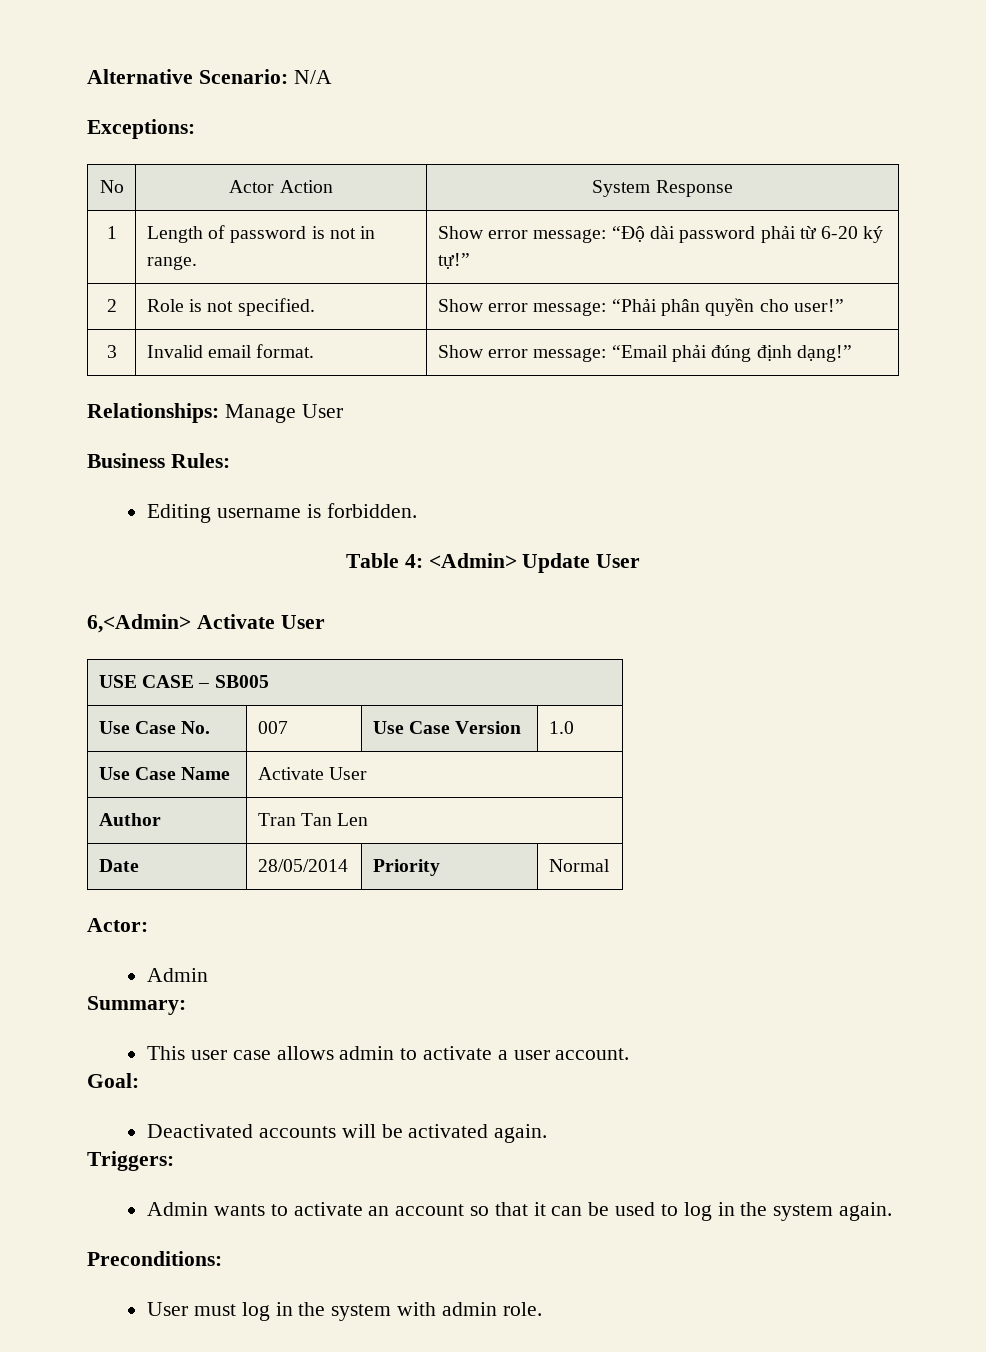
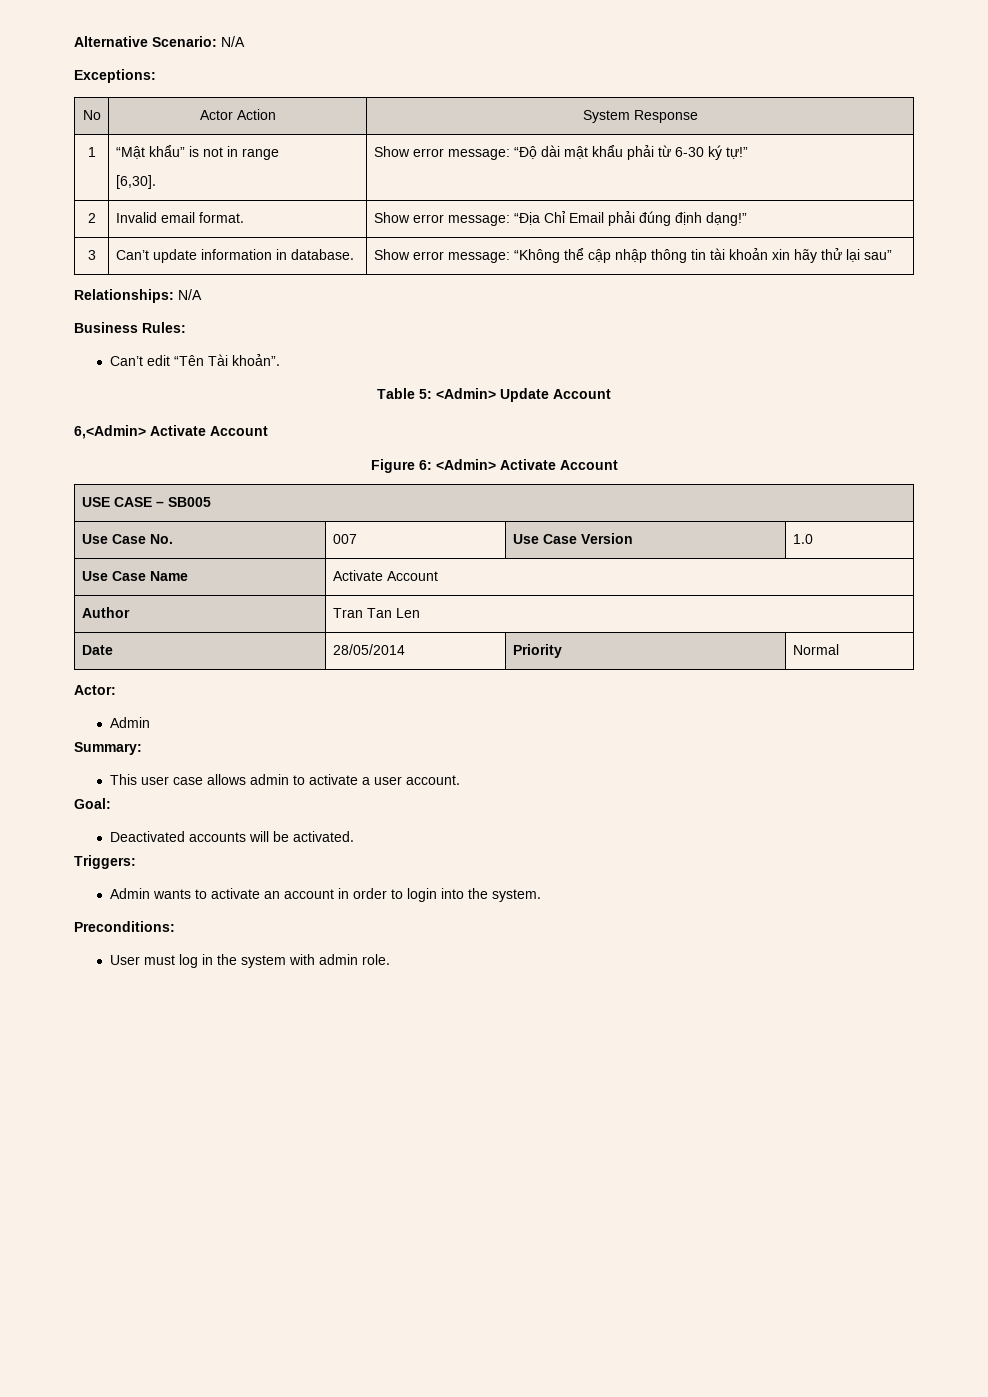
[146,225,307,243] Length of password -> [115,145,185,159] “Mật khẩu”
[146,256,197,270] range. -> [241,148,279,160] [115,175,156,189] range // [6,30].
[679,226,756,243] password -> [563,145,623,159] mật khẩu
[821,226,859,239] 6-20 -> [674,147,704,157] 6-30
[146,298,315,316] [437,298,844,316] [106,345,117,358] | Role is not specified. | Show error message: “Phải phân quyền cho user!” // 3 -> (96, 218) none
[611,345,668,358] “Email -> [513,211,604,225] “Địa Chỉ Email
(852, 353) none -> [87,250,96,260] [115,249,354,263] [373,248,892,263] // 3 | Can’t update information in database. | Show error message: “Không thể cập nhập thông tin tài khoản xin hãy thử lại sau”
[224,404,343,423] Manage User -> [178,289,202,300] N/A
[147,503,417,523] Editing username is forbidden. -> [109,354,280,366] Can’t edit “Tên Tài khoản”.
[404,554,423,568] 4: -> [419,389,432,399] 5:
[596,554,641,568] User -> [553,389,611,399] Account
[280,615,325,629] User -> [210,426,268,436] [370,459,618,473] Account // Figure 6: <Admin> Activate Account
[329,767,368,780] User -> [386,571,438,581] Account
[408,1124,548,1143] activated again. -> [292,831,354,842] activated.
[470,1202,892,1221] so that it can be used to log in the system again. -> [337,888,541,902] in order to login into the system.

